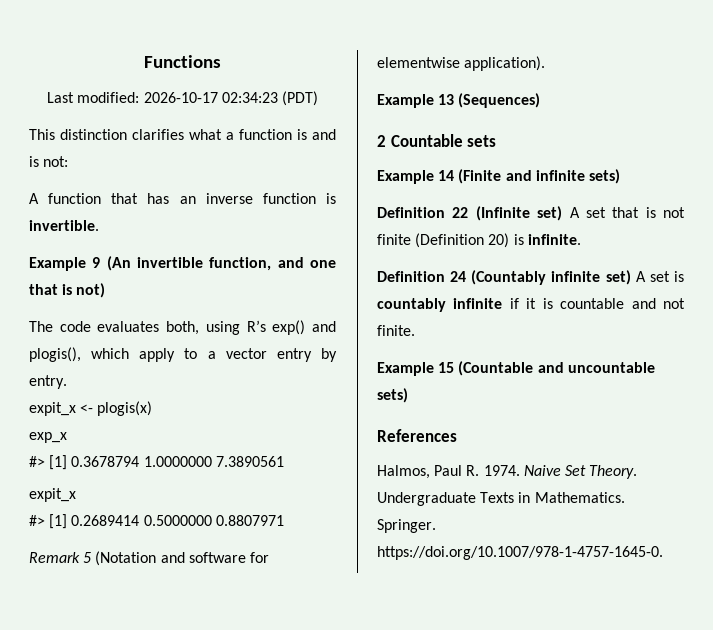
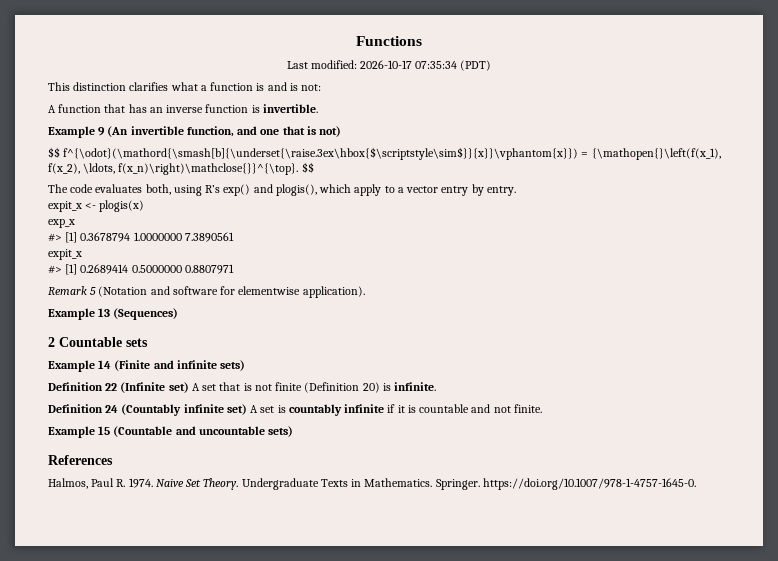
[221,92,278,103] 02:34:23 -> [415,61,458,69] 07:35:34
(106, 290) none -> [48,147,721,160] [48,162,314,175] // $$ f^{\odot}(\mathord{\smash[b]{\underset{\raise.3ex\hbox{$\scriptstyle\sim$}}{x}}\vphantom{x}}) = {\mathopen{}\left(f(x_1), f(x_2), \ldots, f(x_n)\right)\mathclose{}}^{\top}. $$

